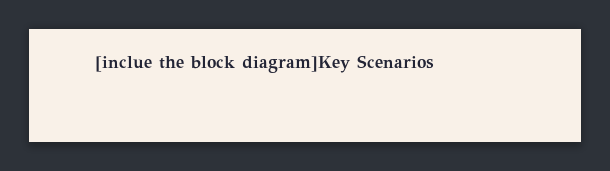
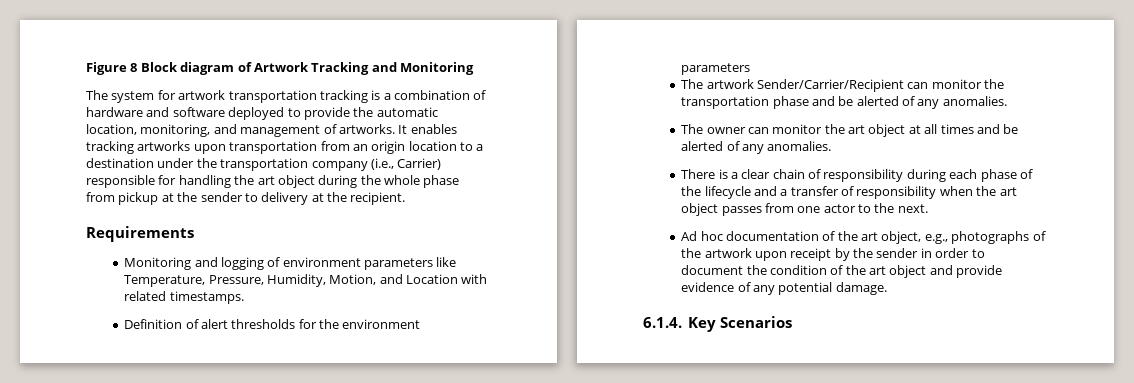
[95,56,350,73] [inclue the block diagram]Key -> [86,62,474,75] [86,90,487,103] [86,107,438,120] [86,124,457,137] [86,141,484,154] [86,158,442,171] [86,175,460,188] [86,192,406,205] [86,226,194,242] [124,257,457,270] [124,274,488,287] [124,291,244,304] [124,319,421,329] [681,63,751,75] [681,79,1005,92] [681,96,1007,109] [681,124,1019,137] [681,141,832,154] [681,169,1033,182] [681,186,1017,199] [681,203,928,216] [681,231,1046,244] [681,248,985,261] [681,265,1003,278] [681,282,887,295] [643,317,717,332] Figure 8 Block diagram of Artwork Tracking and Monitoring // The system for artwork transportation tracking is a combination of hardware and software deployed to provide the automatic location, monitoring, and management of artworks. It enables tracking artworks upon transportation from an origin location to a destination under the transportation company (i.e., Carrier) responsible for handling the art object during the whole phase from pickup at the sender to delivery at the recipient. // Requirements // Monitoring and logging of environment parameters like Temperature, Pressure, Humidity, Motion, and Location with related timestamps. // Definition of alert thresholds for the environment parameters // The artwork Sender/Carrier/Recipient can monitor the transportation phase and be alerted of any anomalies. // The owner can monitor the art object at all times and be alerted of any anomalies. // There is a clear chain of responsibility during each phase of the lifecycle and a transfer of responsibility when the art object passes from one actor to the next. // Ad hoc documentation of the art object, e.g., photographs of the artwork upon receipt by the sender in order to document the condition of the art object and provide evidence of any potential damage. // 6.1.4. Key

